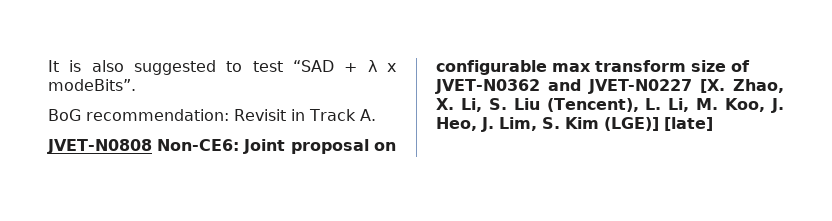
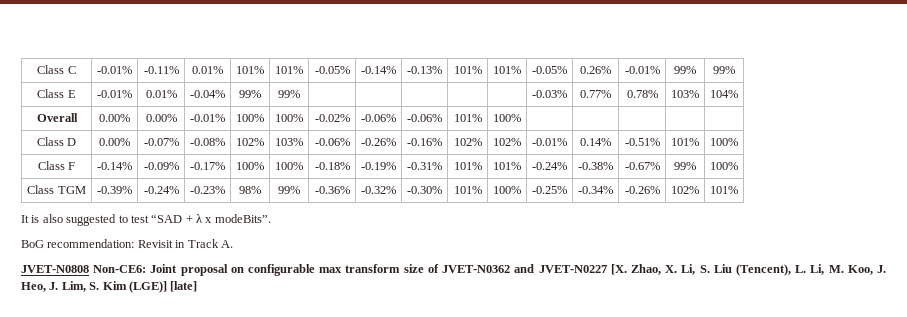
(48, 66) none -> [37,65,76,74] [97,66,132,74] [143,66,179,74] [192,66,223,74] [236,66,264,74] [275,66,303,74] [314,66,350,74] [361,66,396,74] [407,66,442,74] [453,66,482,74] [493,66,521,74] [532,66,567,74] [580,66,611,74] [624,66,660,74] [674,66,696,74] [713,66,735,74] [37,89,76,98] [97,90,132,98] [145,90,177,98] [190,90,225,98] [239,90,261,98] [278,90,300,98] [532,90,567,98] [580,90,611,98] [626,90,658,98] [671,90,699,98] [710,90,738,98] [36,113,78,122] [99,114,130,122] [145,114,177,122] [190,114,225,122] [236,114,264,122] [275,114,303,122] [314,114,350,122] [361,114,396,122] [407,114,442,122] [453,114,482,122] [493,114,521,122] [36,137,77,146] [99,138,130,146] [143,138,179,146] [190,138,225,146] [236,138,264,146] [275,138,303,146] [314,138,350,146] [361,138,396,146] [407,138,442,146] [453,138,482,146] [493,138,521,146] [532,138,567,146] [580,138,611,146] [624,138,660,146] [671,138,699,146] [710,138,738,146] [37,161,76,170] [97,162,132,170] [143,162,179,170] [190,162,225,170] [236,162,264,170] [275,162,303,170] [314,162,350,170] [361,162,396,170] [407,162,442,170] [453,162,482,170] [493,162,521,170] [532,162,567,170] [578,162,613,170] [624,162,660,170] [674,162,696,170] [710,162,738,170] [27,185,86,194] [97,186,132,194] [143,186,179,194] [190,186,225,194] [239,186,261,194] [278,186,300,194] [314,186,350,194] [361,186,396,194] [407,186,442,194] [453,186,482,194] [493,186,521,194] [532,186,567,194] [578,186,613,194] [624,186,660,194] [671,186,699,194] [710,186,738,194] Class C | -0.01% | -0.11% | 0.01% | 101% | 101% | -0.05% | -0.14% | -0.13% | 101% | 101% | -0.05% | 0.26% | -0.01% | 99% | 99% // Class E | -0.01% | 0.01% | -0.04% | 99% | 99% | | | | | | -0.03% | 0.77% | 0.78% | 103% | 104% // Overall | 0.00% | 0.00% | -0.01% | 100% | 100% | -0.02% | -0.06% | -0.06% | 101% | 100% | | | | | // Class D | 0.00% | -0.07% | -0.08% | 102% | 103% | -0.06% | -0.26% | -0.16% | 102% | 102% | -0.01% | 0.14% | -0.51% | 101% | 100% // Class F | -0.14% | -0.09% | -0.17% | 100% | 100% | -0.18% | -0.19% | -0.31% | 101% | 101% | -0.24% | -0.38% | -0.67% | 99% | 100% // Class TGM | -0.39% | -0.24% | -0.23% | 98% | 99% | -0.36% | -0.32% | -0.30% | 101% | 100% | -0.25% | -0.34% | -0.26% | 102% | 101% //

